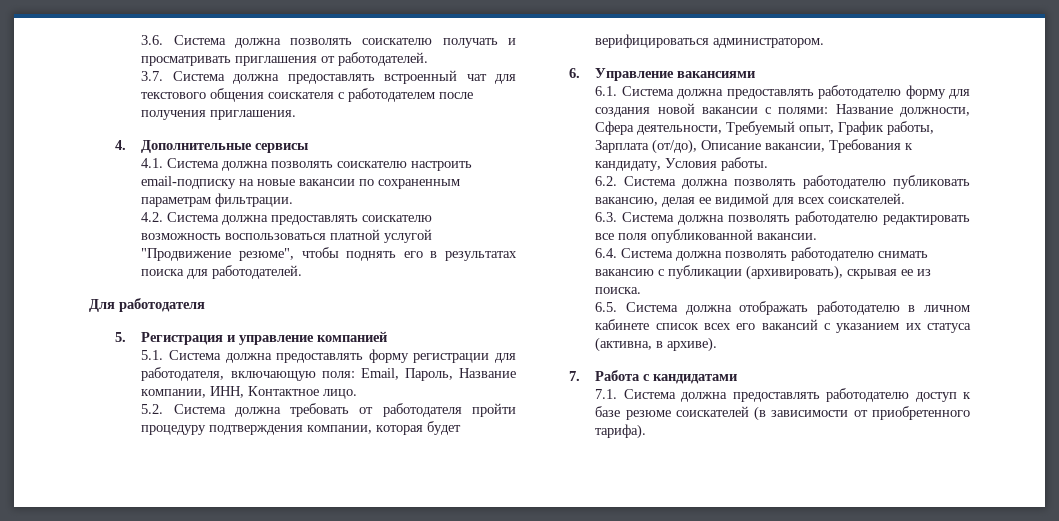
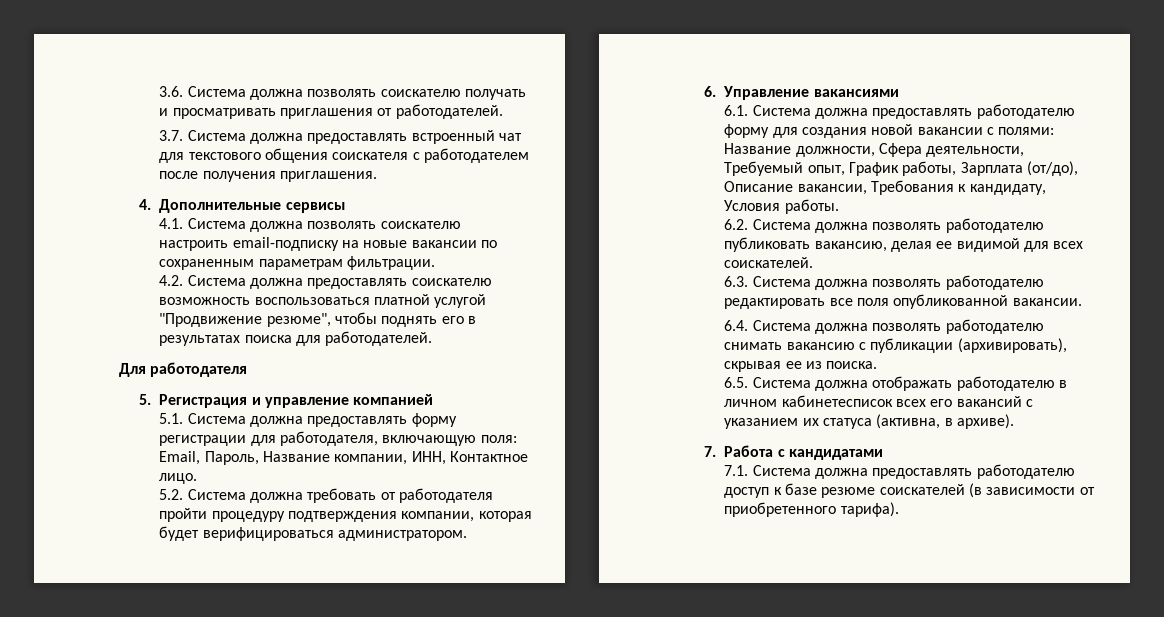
[595,319,699,330] кабинете список -> [781,395,893,407] кабинетесписок

